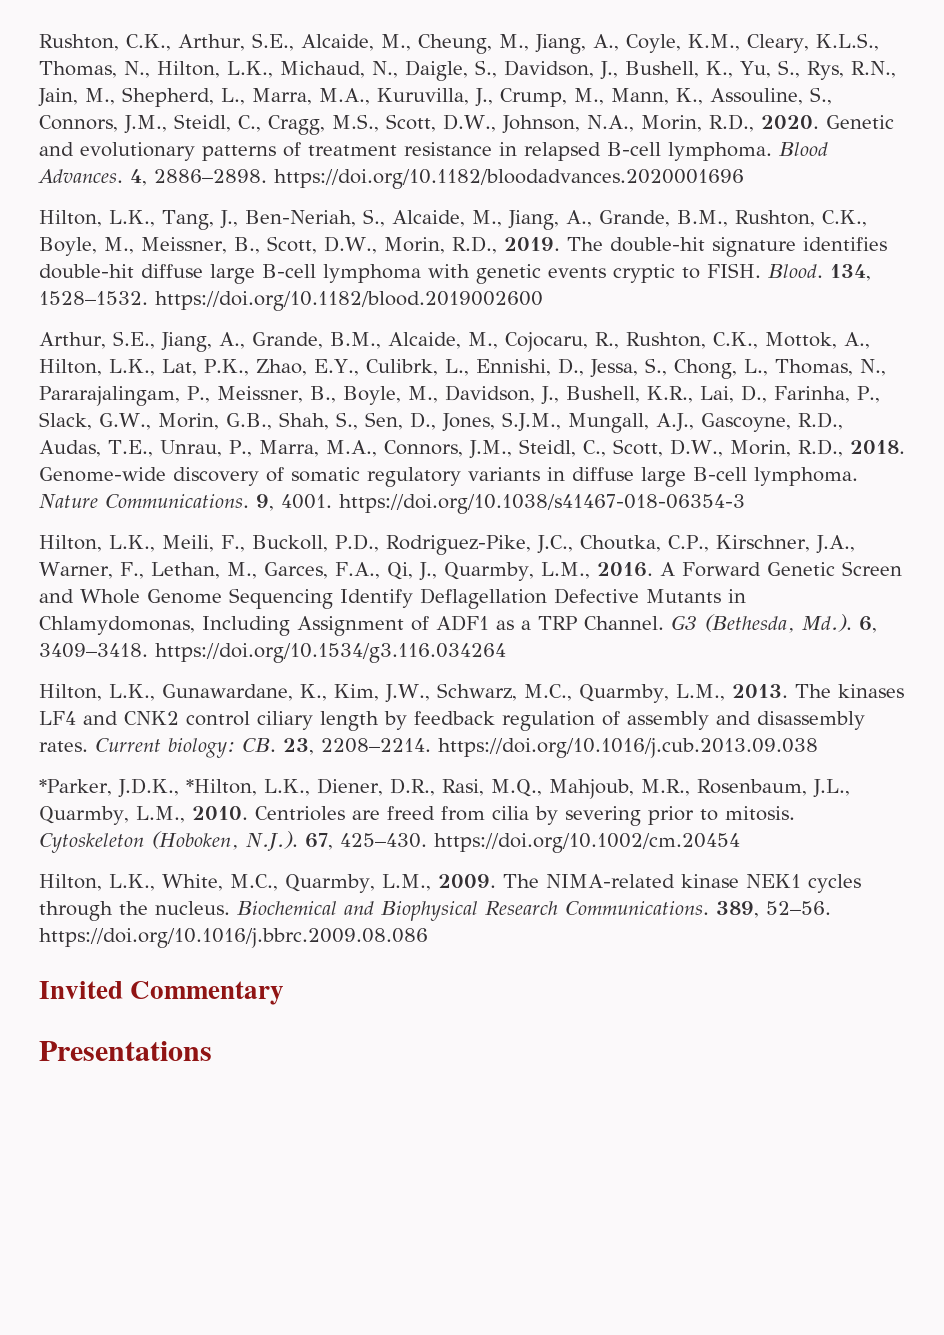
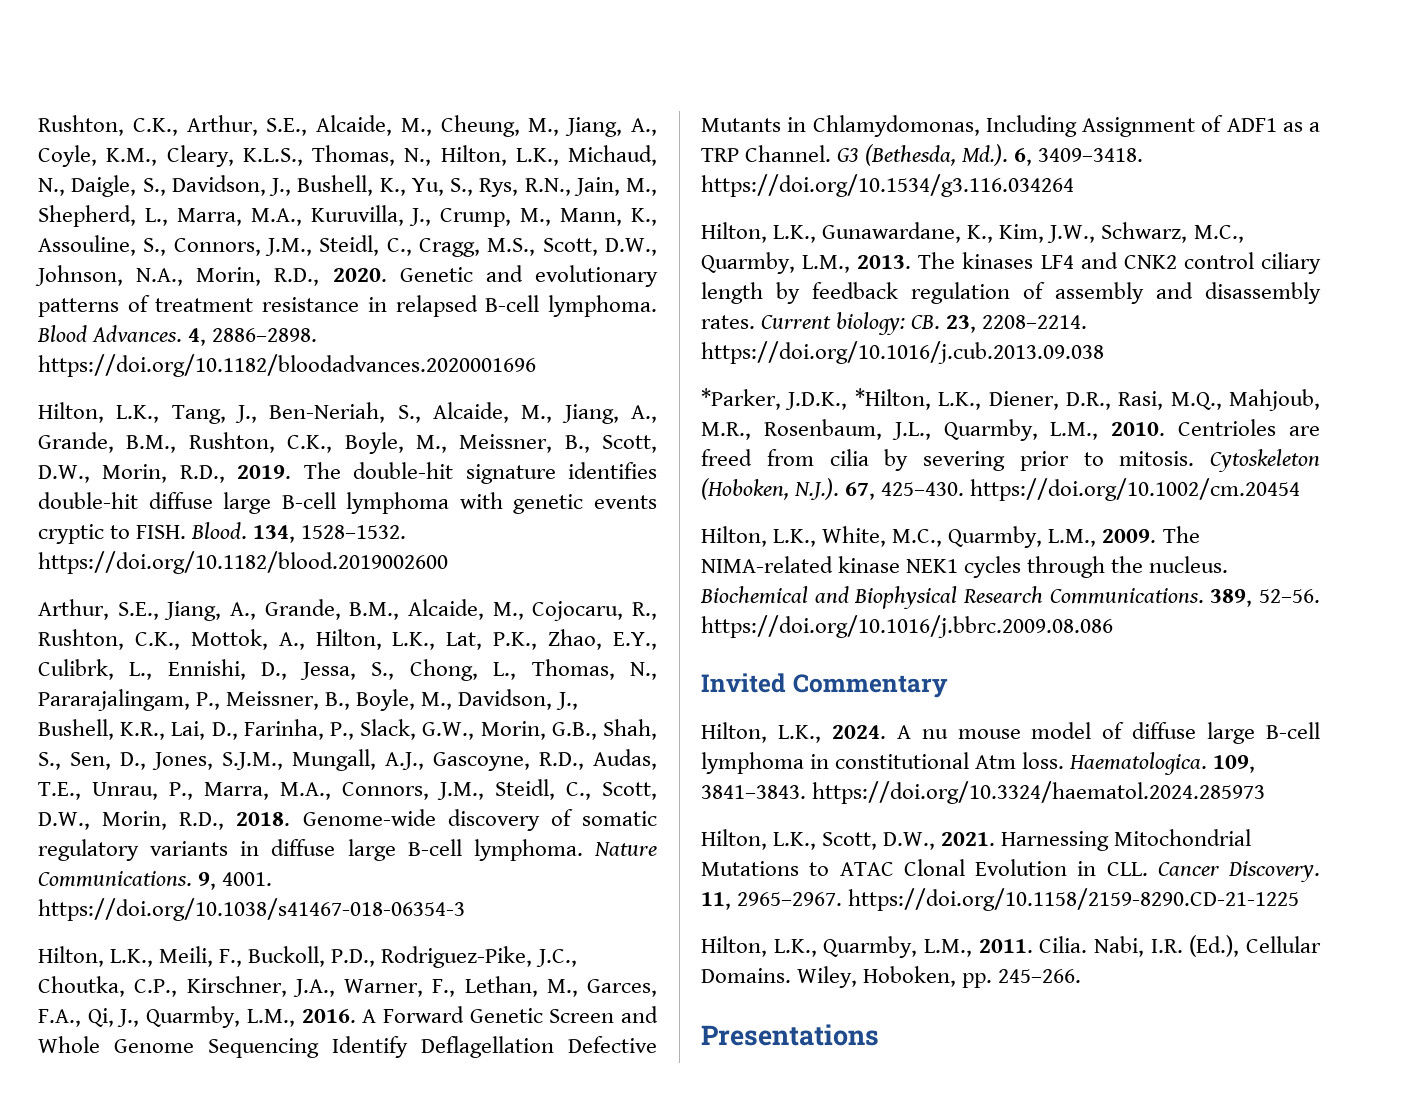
(285, 993) none -> [701,722,1320,744] [701,752,1256,775] [701,781,1266,804] [701,829,1252,851] [701,859,1320,882] [701,888,1300,911] [701,935,1321,958] [701,966,1082,988] // Hilton, L.K., 2024. A nu mouse model of diffuse large B-cell lymphoma in constitutional Atm loss. Haematologica. 109, 3841–3843. https://doi.org/10.3324/haematol.2024.285973 // Hilton, L.K., Scott, D.W., 2021. Harnessing Mitochondrial Mutations to ATAC Clonal Evolution in CLL. Cancer Discovery. 11, 2965–2967. https://doi.org/10.1158/2159-8290.CD-21-1225 // Hilton, L.K., Quarmby, L.M., 2011. Cilia. Nabi, I.R. (Ed.), Cellular Domains. Wiley, Hoboken, pp. 245–266.

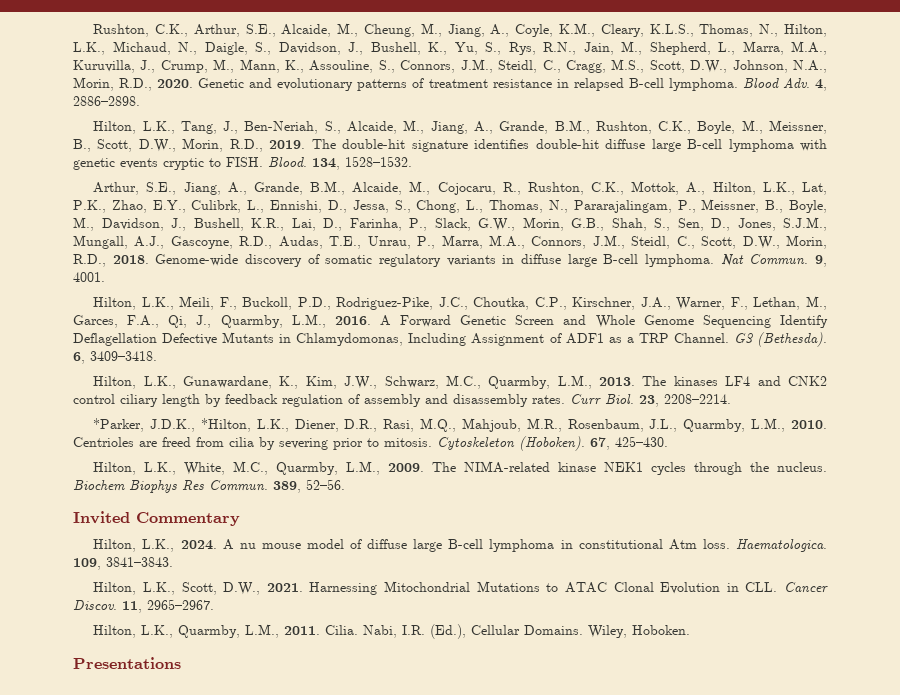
[92,325,183,342] Advances. -> [782,78,810,88] Adv.
[38,354,536,377] https://doi.org/10.1182/bloodadvances.2020001696 -> (140, 101) none
[38,551,448,574] https://doi.org/10.1182/blood.2019002600 -> (412, 161) none
[594,842,657,856] [38,871,192,887] Nature Communications. -> [720,254,809,266] Nat Commun.
[38,898,465,921] https://doi.org/10.1038/s41467-018-06354-3 -> (105, 277) none
[865,144,1009,166] (Bethesda, Md.). -> [756,332,827,347] (Bethesda).
[701,174,1074,197] https://doi.org/10.1534/g3.116.034264 -> (157, 356) none
[761,312,941,335] Current biology: CB. -> [570,394,634,405] Curr Biol.
[701,341,1104,364] https://doi.org/10.1016/j.cub.2013.09.038 -> (731, 399) none
[701,478,840,500] (Hoboken, N.J.). -> [519,436,585,451] (Hoboken).
[970,478,1301,501] https://doi.org/10.1002/cm.20454 -> (668, 441) none
[700,586,1204,609] Biochemical and Biophysical Research Communications. -> [73,480,268,493] Biochem Biophys Res Commun.
[701,615,1113,638] https://doi.org/10.1016/j.bbrc.2009.08.086 -> (345, 484) none
[812,781,1266,804] https://doi.org/10.3324/haematol.2024.285973 -> (173, 562) none
[1228,861,1320,882] Discovery. -> [73,600,117,610] Discov.
[848,888,1300,911] https://doi.org/10.1158/2159-8290.CD-21-1225 -> (214, 604) none
[863,966,1082,988] Hoboken, pp. 245–266. -> [632,625,691,635] Hoboken.

